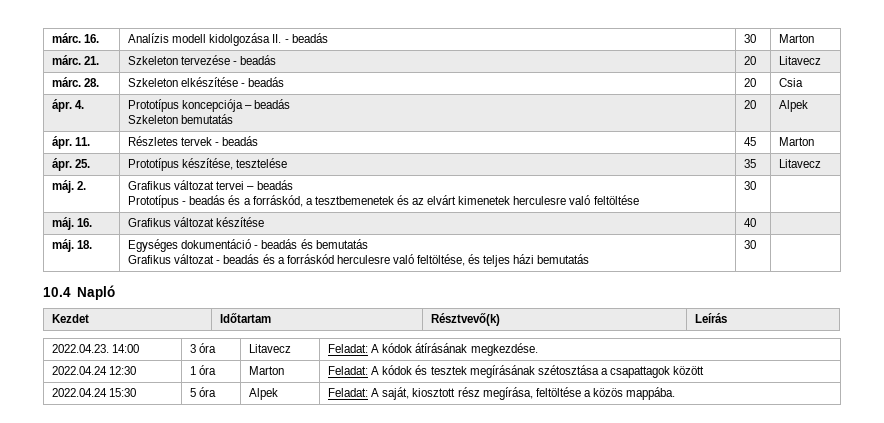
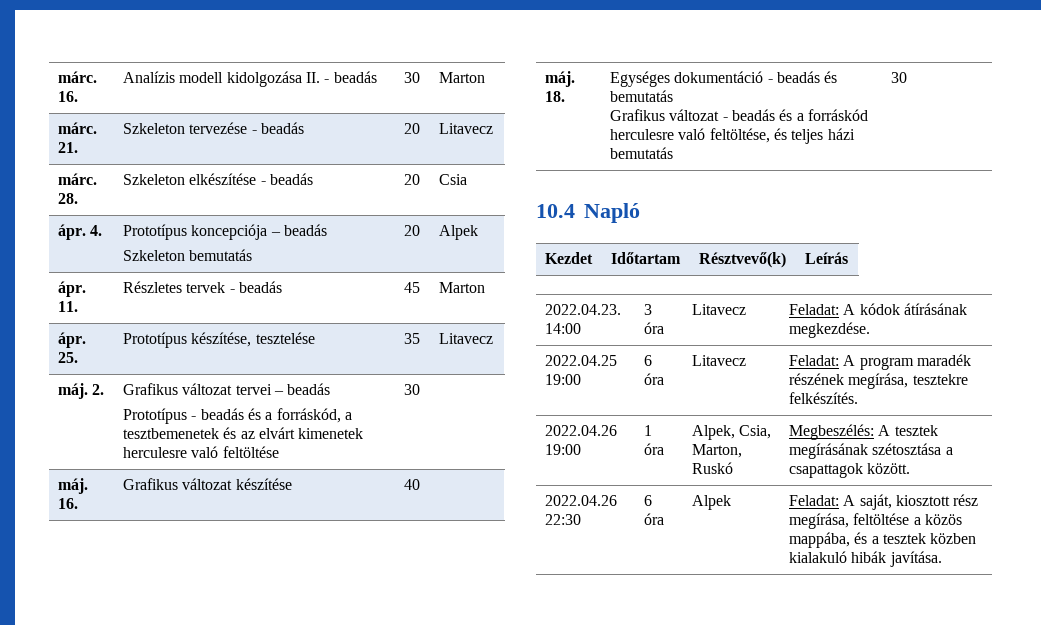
[52,366,137,375] [190,365,217,375] [249,366,285,375] [328,365,428,375] 2022.04.24 12:30 | 1 óra | Marton | Feladat: A kódok és -> [545,355,618,366] [545,374,582,385] [644,355,653,366] [644,373,665,385] [692,355,747,366] [789,354,972,370] [789,373,968,389] [789,392,859,404] [545,425,618,436] [545,444,582,455] [644,425,653,436] [644,443,665,455] [692,425,772,440] [692,444,743,458] [692,462,734,474] [789,424,891,440] 2022.04.25 19:00 | 6 óra | Litavecz | Feladat: A program maradék részének megírása, tesztekre felkészítés. // 2022.04.26 19:00 | 1 óra | Alpek, Csia, Marton, Ruskó | Megbeszélés: A
[673,366,705,375] [52,388,137,397] [190,388,197,397] között // 2022.04.24 15:30 | 5 -> [867,463,911,474] [545,495,618,506] [545,514,582,525] [644,495,653,506] között. // 2022.04.26 22:30 | 6
[626,387,676,400] mappába. -> [789,532,977,548] [789,551,942,567] mappába, és a tesztek közben kialakuló hibák javítása.

